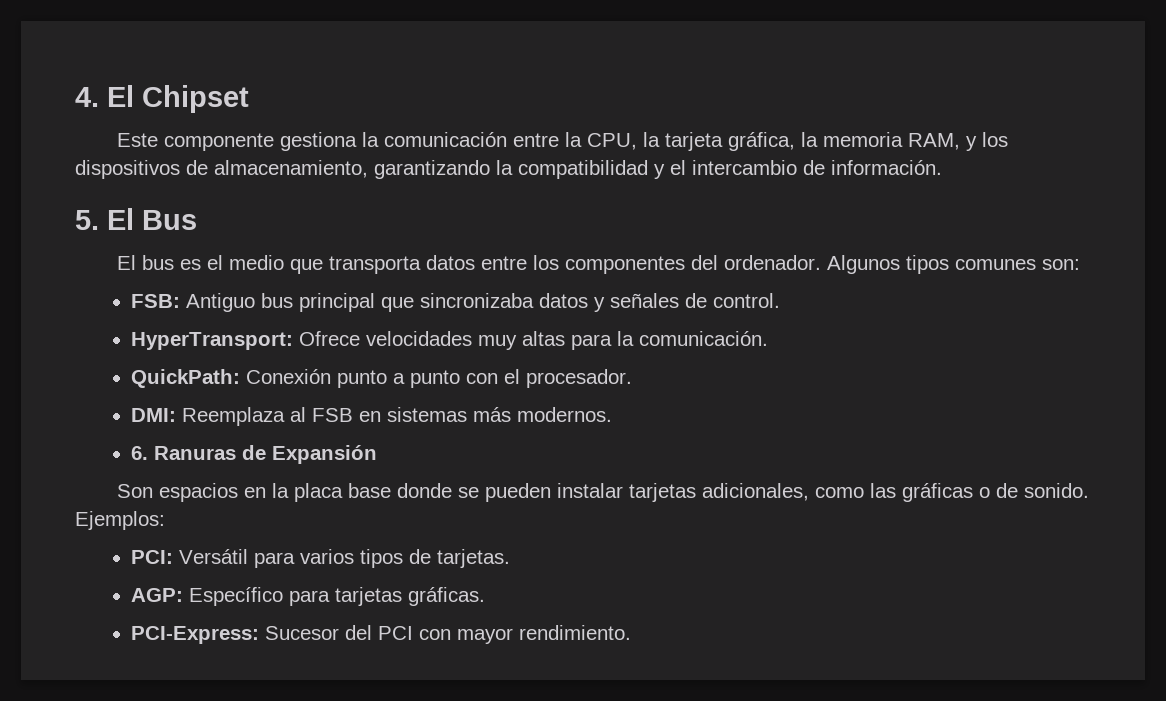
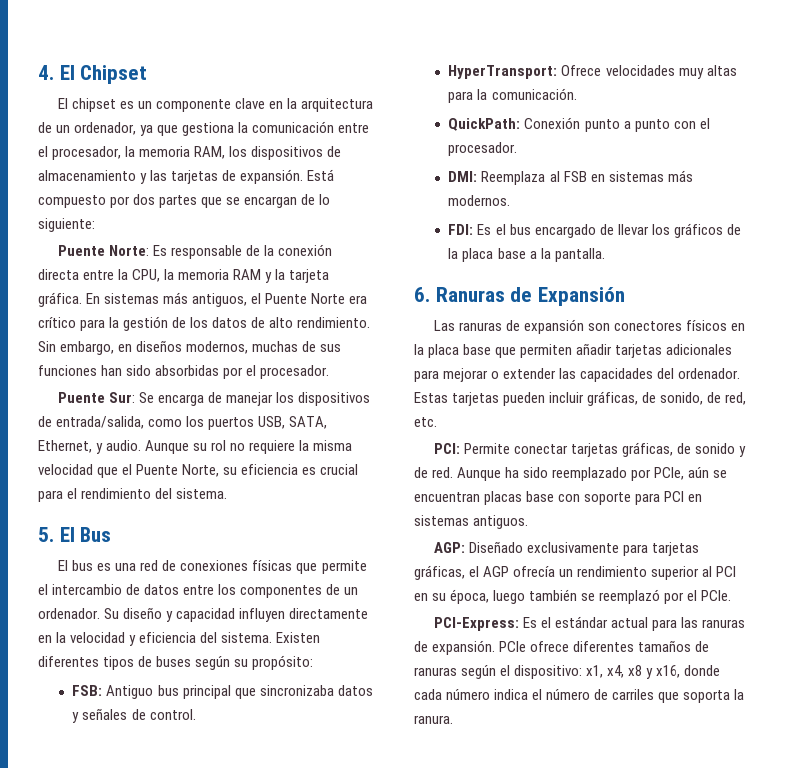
[117,132,1009,151] [75,160,942,179] Este componente gestiona la comunicación entre la CPU, la tarjeta gráfica, la memoria RAM, y los dispositivos de almacenamiento, garantizando la compatibilidad y el intercambio de información. -> [58,98,374,112] [38,121,370,136] [38,146,342,160] [38,169,335,184] [38,194,331,208] [38,218,95,232] [58,244,333,259] [38,269,330,283] [38,292,368,307] [38,316,371,331] [38,340,342,355] [38,365,330,379] [58,392,371,406] [38,416,328,430] [38,440,353,454] [38,464,359,478] [38,488,228,502] El chipset es un componente clave en la arquitectura de un ordenador, ya que gestiona la comunicación entre el procesador, la memoria RAM, los dispositivos de almacenamiento y las tarjetas de expansión. Está compuesto por dos partes que se encargan de lo siguiente: // Puente Norte: Es responsable de la conexión directa entre la CPU, la memoria RAM y la tarjeta gráfica. En sistemas más antiguos, el Puente Norte era crítico para la gestión de los datos de alto rendimiento. Sin embargo, en diseños modernos, muchas de sus funciones han sido absorbidas por el procesador. // Puente Sur: Se encarga de manejar los dispositivos de entrada/salida, como los puertos USB, SATA, Ethernet, y audio. Aunque su rol no requiere la misma velocidad que el Puente Norte, su eficiencia es crucial para el rendimiento del sistema.
[207,255,1081,274] el medio que transporta datos entre los componentes del ordenador. Algunos tipos comunes son: -> [115,560,367,574] [38,584,359,598] [38,607,369,622] [38,632,321,646] [38,655,314,670] una red de conexiones físicas que permite el intercambio de datos entre los componentes de un ordenador. Su diseño y capacidad influyen directamente en la velocidad y eficiencia del sistema. Existen diferentes tipos de buses según su propósito:
[131,445,378,464] [117,483,1090,502] [75,511,165,530] [131,549,511,568] [131,587,486,606] [131,625,632,644] 6. Ranuras de Expansión // Son espacios en la placa base donde se pueden instalar tarjetas adicionales, como las gráficas o de sonido. Ejemplos: // PCI: Versátil para varios tipos de tarjetas. // AGP: Específico para tarjetas gráficas. // PCI-Express: Sucesor del PCI con mayor rendimiento. -> [448,223,741,238] [448,248,605,262] [414,287,626,306] [434,319,746,334] [414,343,733,358] [414,368,741,382] [414,391,747,406] [414,417,437,427] [434,442,747,457] [414,467,728,481] [414,491,703,505] [414,515,529,529] [434,541,700,556] [414,565,737,580] [414,589,732,604] [434,616,746,631] [414,640,710,655] [414,665,721,679] [414,689,745,703] [414,715,453,724] FDI: Es el bus encargado de llevar los gráficos de la placa base a la pantalla. // 6. Ranuras de Expansión // Las ranuras de expansión son conectores físicos en la placa base que permiten añadir tarjetas adicionales para mejorar o extender las capacidades del ordenador. Estas tarjetas pueden incluir gráficas, de sonido, de red, etc. // PCI: Permite conectar tarjetas gráficas, de sonido y de red. Aunque ha sido reemplazado por PCIe, aún se encuentran placas base con soporte para PCI en sistemas antiguos. // AGP: Diseñado exclusivamente para tarjetas gráficas, el AGP ofrecía un rendimiento superior al PCI en su época, luego también se reemplazó por el PCIe. // PCI-Express: Es el estándar actual para las ranuras de expansión. PCIe ofrece diferentes tamaños de ranuras según el dispositivo: x1, x4, x8 y x16, donde cada número indica el número de carriles que soporta la ranura.

